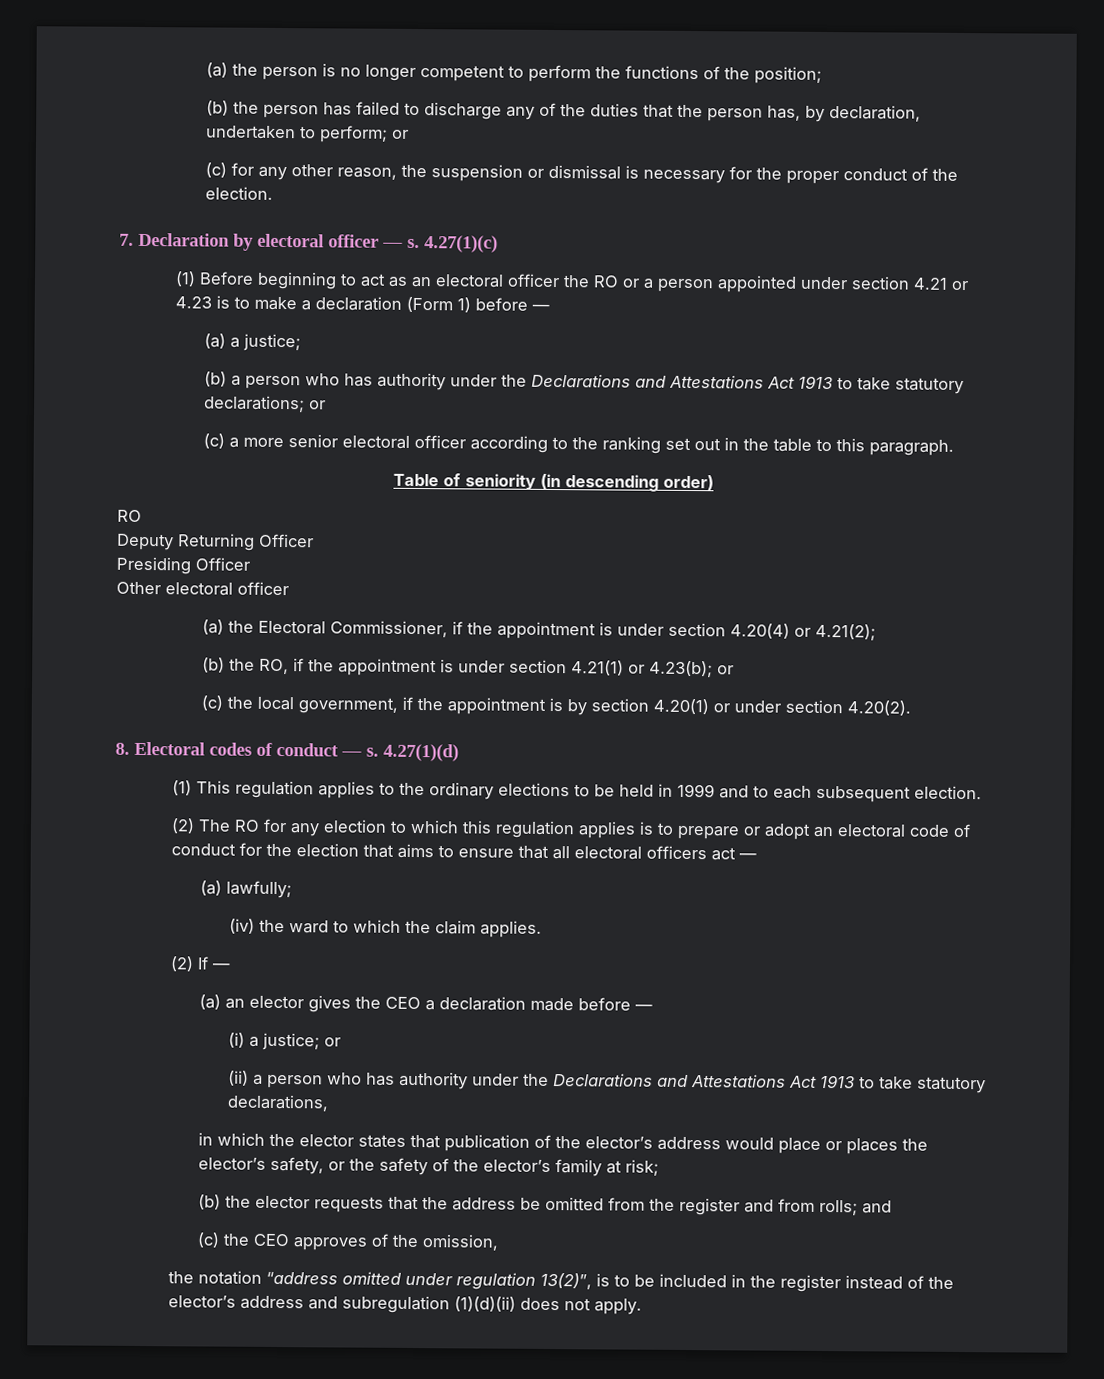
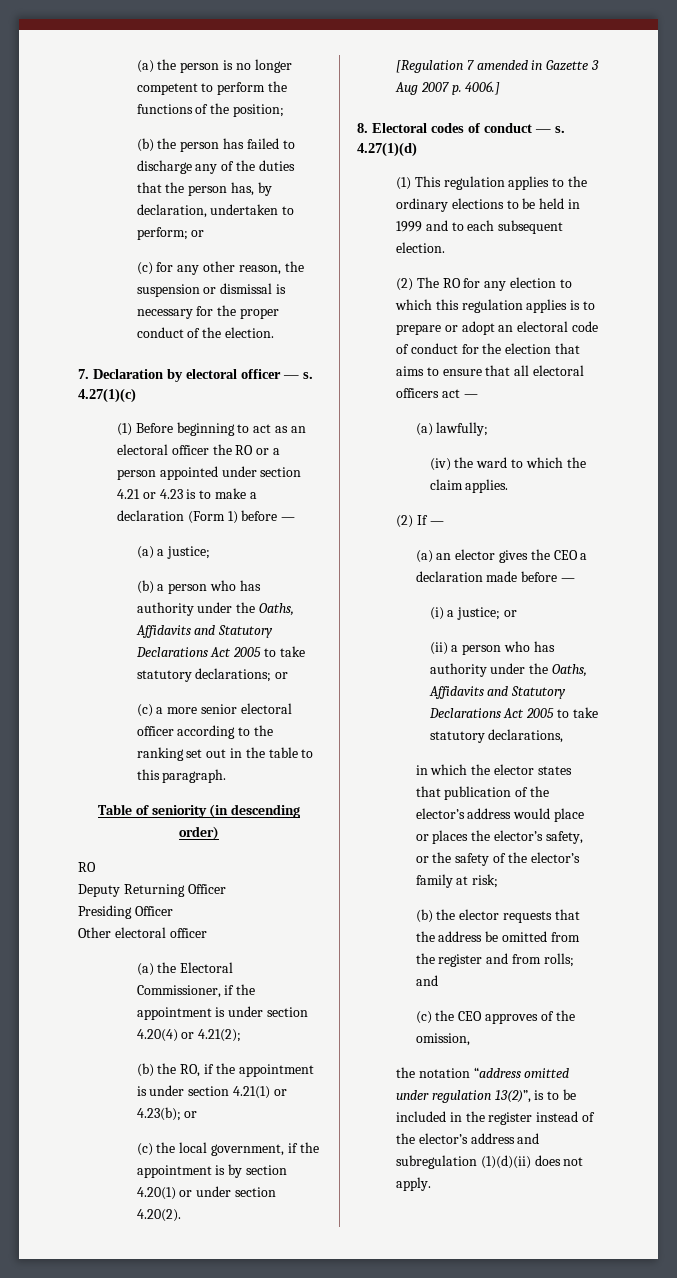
[530,373,833,390] Declarations and Attestations Act 1913 -> [258,603,294,616] [135,625,274,638] [135,647,262,657] Oaths, Affidavits and Statutory Declarations Act 2005
(911, 708) none -> [396,60,599,73] [395,81,501,95] // [Regulation 7 amended in Gazette 3 Aug 2007 p. 4006.]
[552,1073,855,1089] Declarations and Attestations Act 1913 -> [551,664,587,677] [428,686,567,699] [428,708,555,718] Oaths, Affidavits and Statutory Declarations Act 2005

